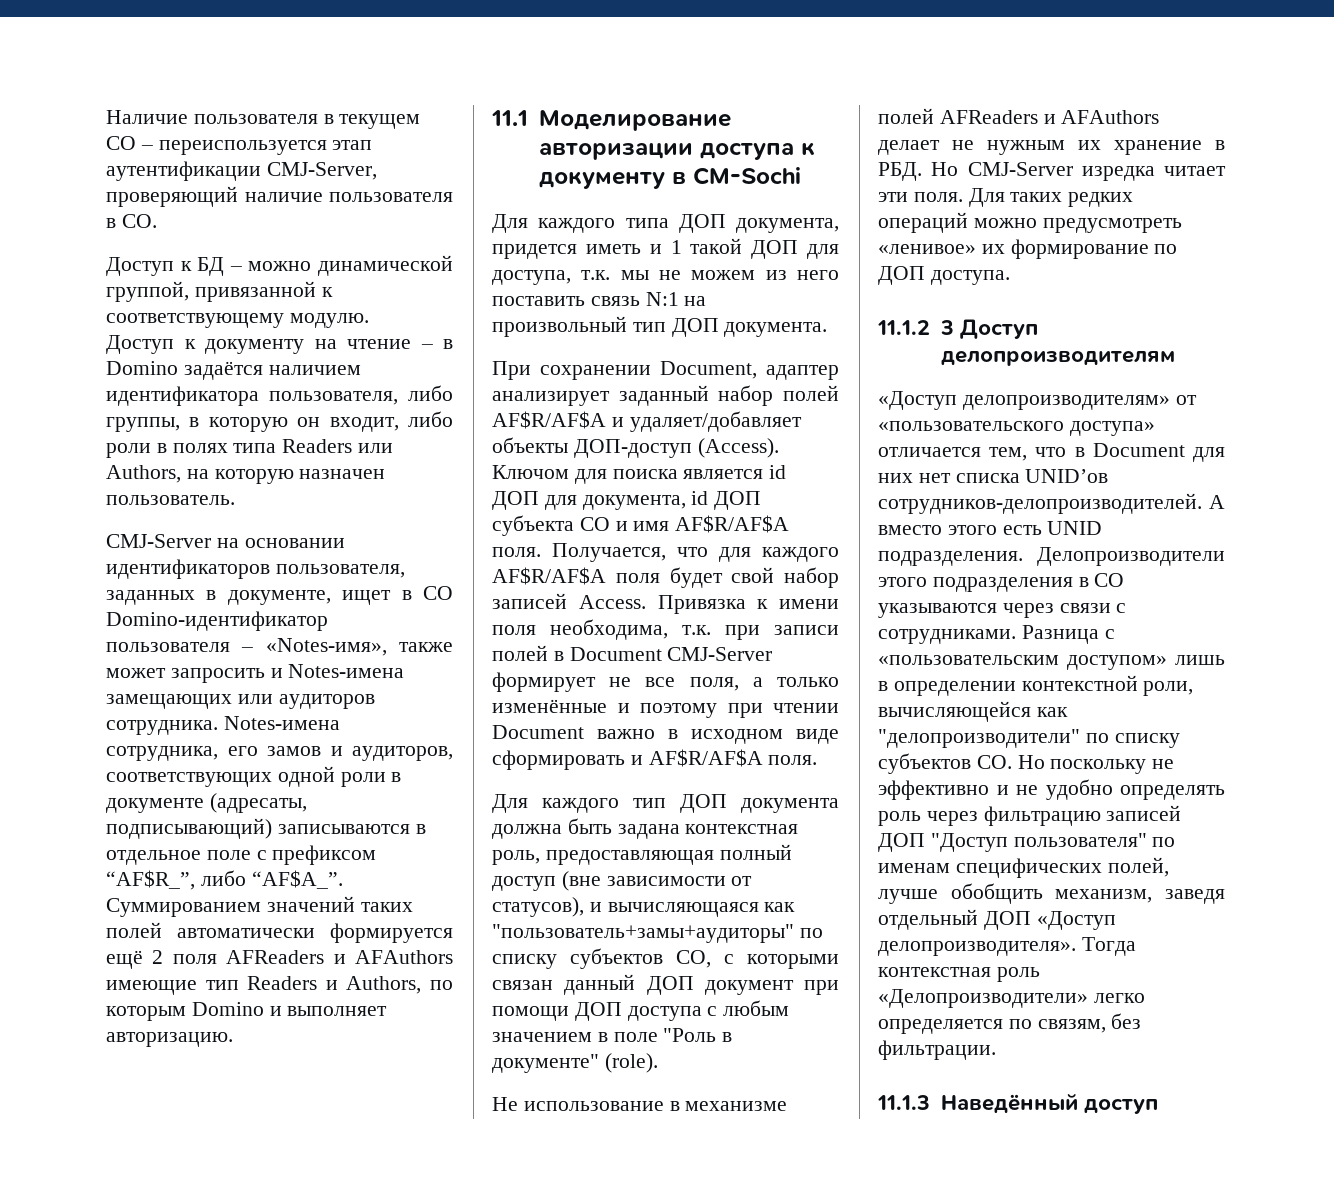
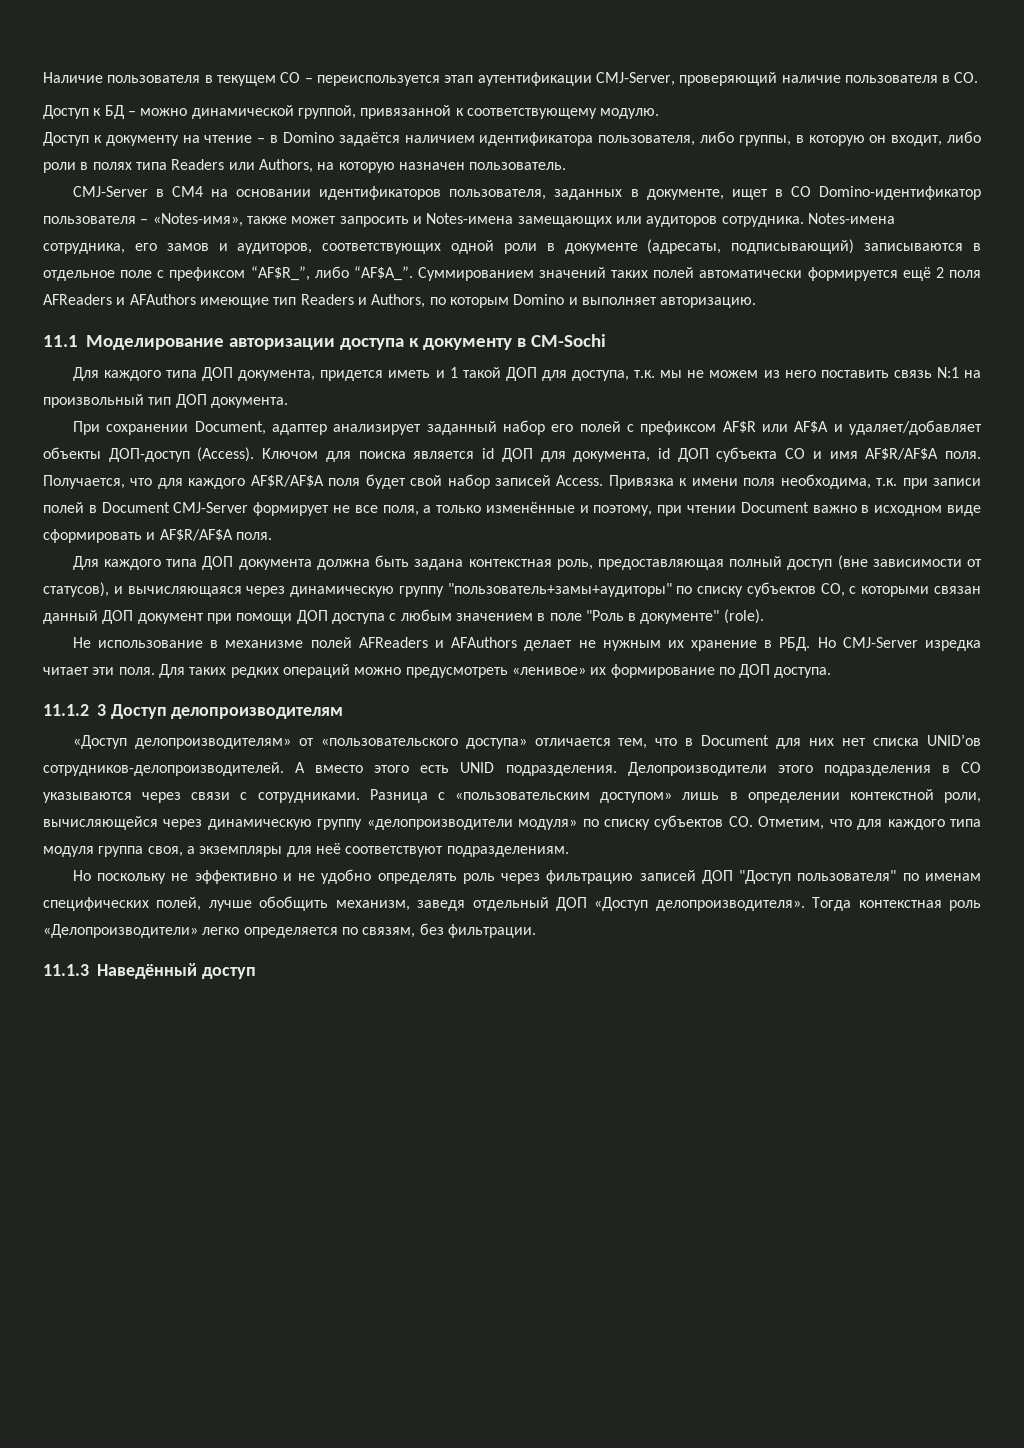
(211, 541) none -> [155,186,203,197] в СМ4
[783,385,839,401] [492,411,606,429] полей AF$R/AF$A -> [551,421,829,435] его полей с префиксом AF$R или AF$A
[640,703,717,718] поэтому -> [593,505,653,516] поэтому,
[633,798,666,808] тип -> [166,559,198,567] типа
[764,902,796,912] как -> [246,586,444,597] через динамическую группу
[1036,707,1068,717] [878,729,1180,748] [878,753,1012,774] как "делопроизводители" по списку субъектов СО. -> [163,815,982,830] [43,843,569,857] через динамическую группу «делопроизводители модуля» по списку субъектов СО. Отметим, что для каждого типа модуля группа своя, а экземпляры для неё соответствуют подразделениям. //

